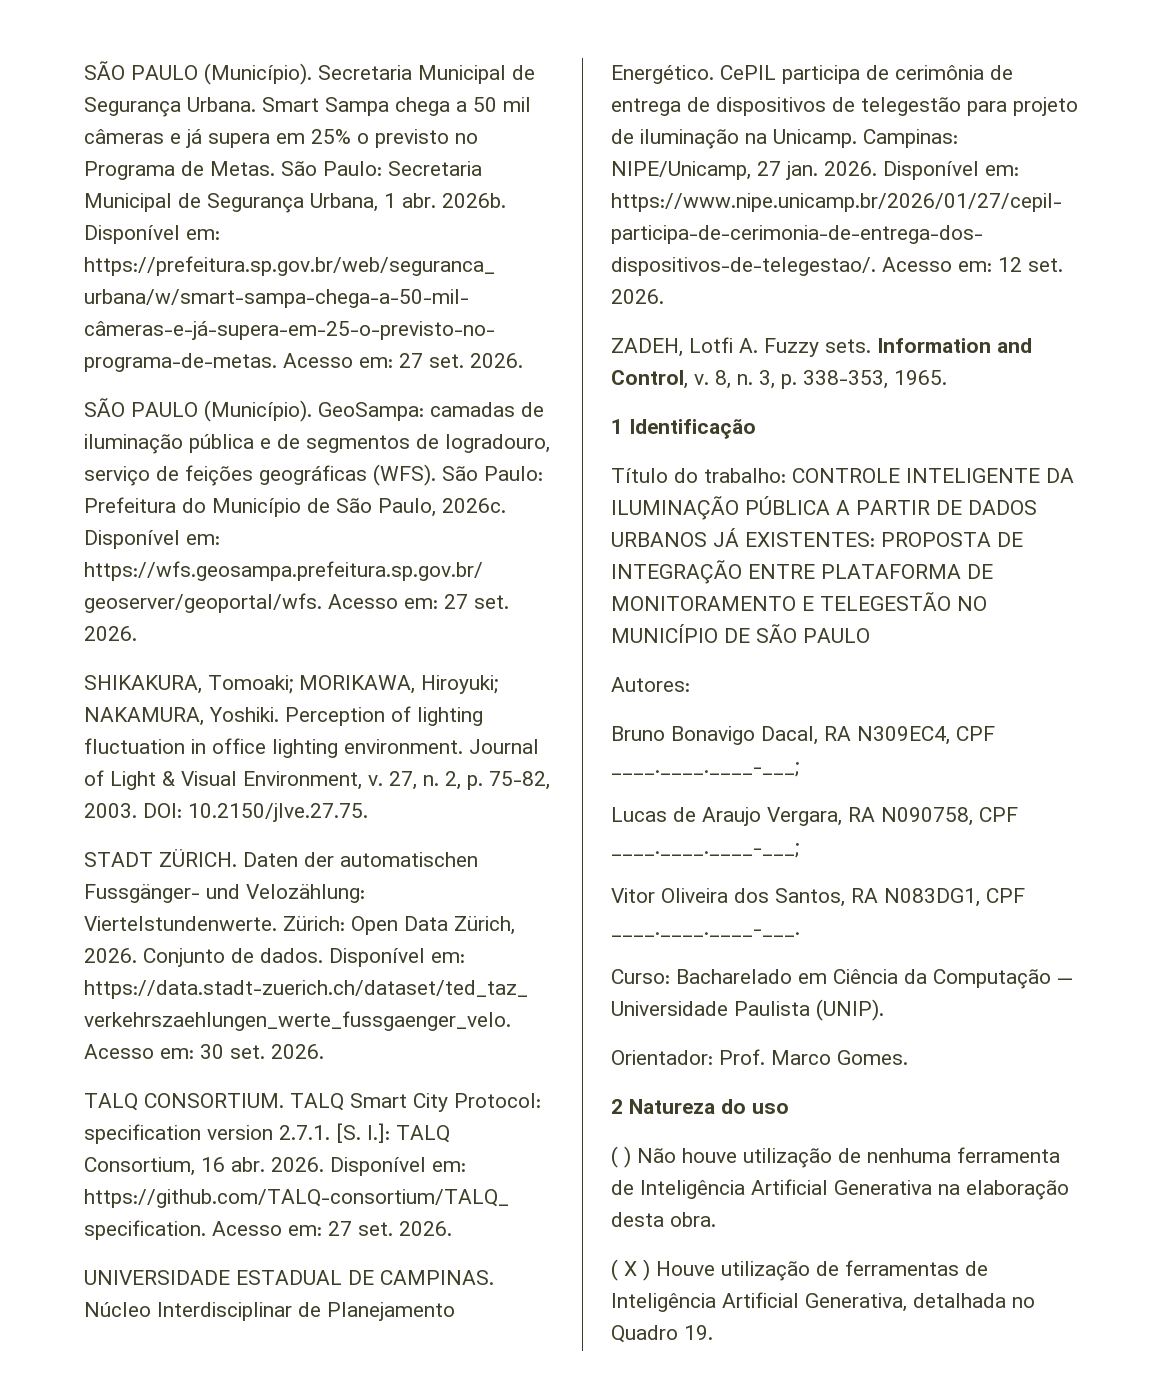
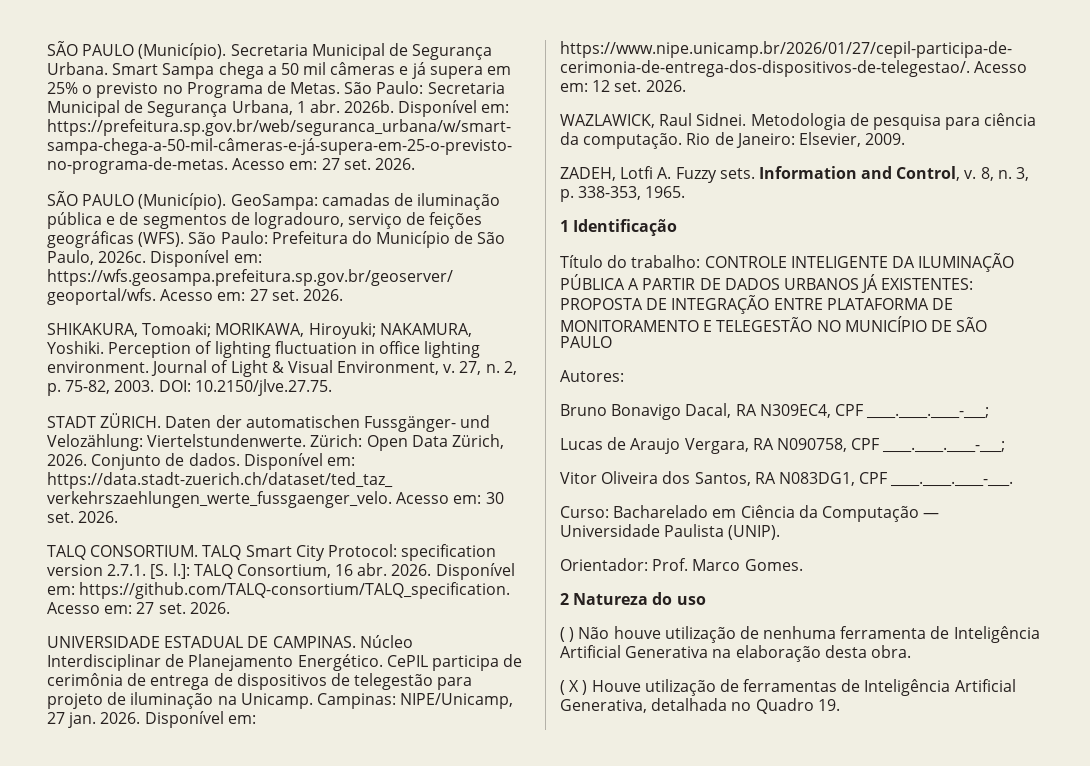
(664, 296) none -> [560,113,1037,130] [560,132,906,149] // WAZLAWICK, Raul Sidnei. Metodologia de pesquisa para ciência da computação. Rio de Janeiro: Elsevier, 2009.

